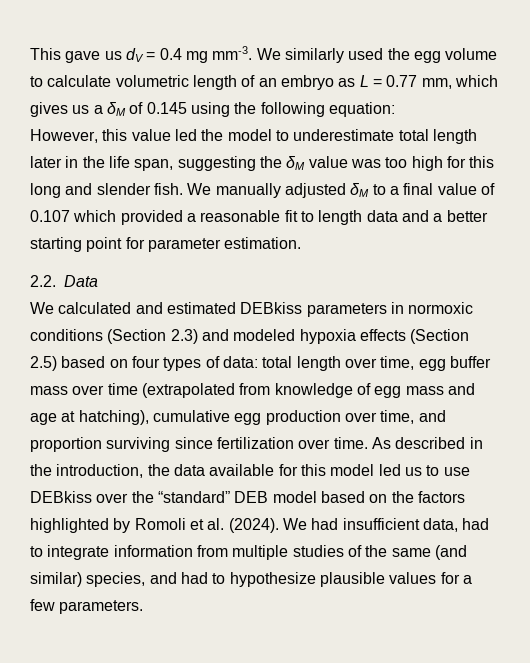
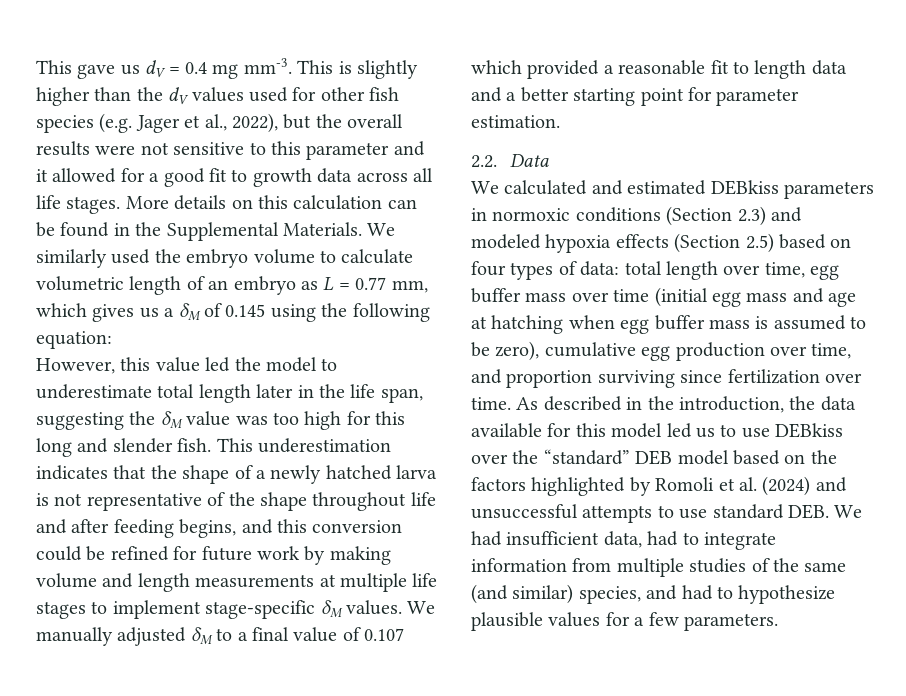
(253, 53) none -> [297,60,418,79] [36,87,400,106] [36,113,404,133] [36,141,425,160] [36,168,433,187] [36,195,417,214] [36,222,362,241] This is slightly higher than the dV values used for other fish species (e.g. Jager et al., 2022), but the overall results were not sensitive to this parameter and it allowed for a good fit to growth data across all life stages. More details on this calculation can be found in the Supplemental Materials.
[413,51,441,63] egg -> [186,249,249,268] embryo
(183, 189) none -> [216,438,391,453] [36,465,438,484] [36,492,436,511] [36,519,403,538] [36,546,391,565] [36,573,438,592] [36,600,402,619] This underestimation indicates that the shape of a newly hatched larva is not representative of the shape throughout life and after feeding begins, and this conversion could be refined for future work by making volume and length measurements at multiple life stages to implement stage-specific δM values.
[141,383,371,398] (extrapolated from knowledge of -> [654,287,708,307] (initial
[78,410,149,425] hatching), -> [491,315,867,334] [471,341,540,361] hatching when egg buffer mass is assumed to be zero),
[228,518,279,533] (2024). -> [762,476,847,496] [471,504,829,523] (2024) and unsuccessful attempts to use standard DEB.

